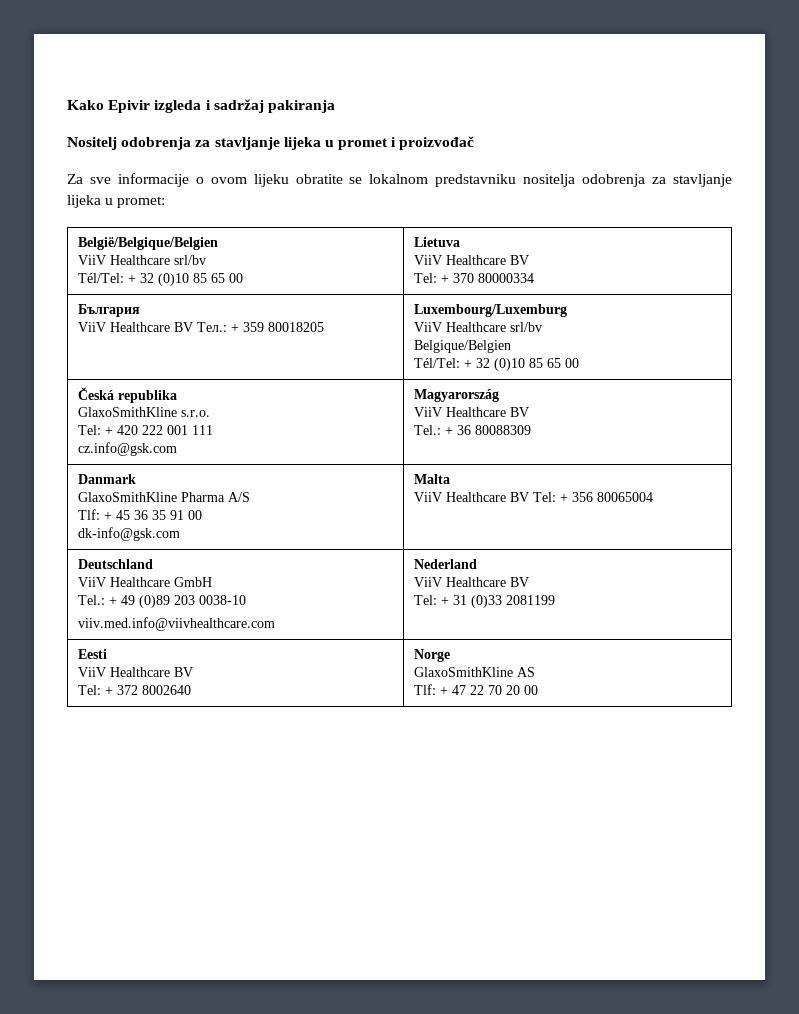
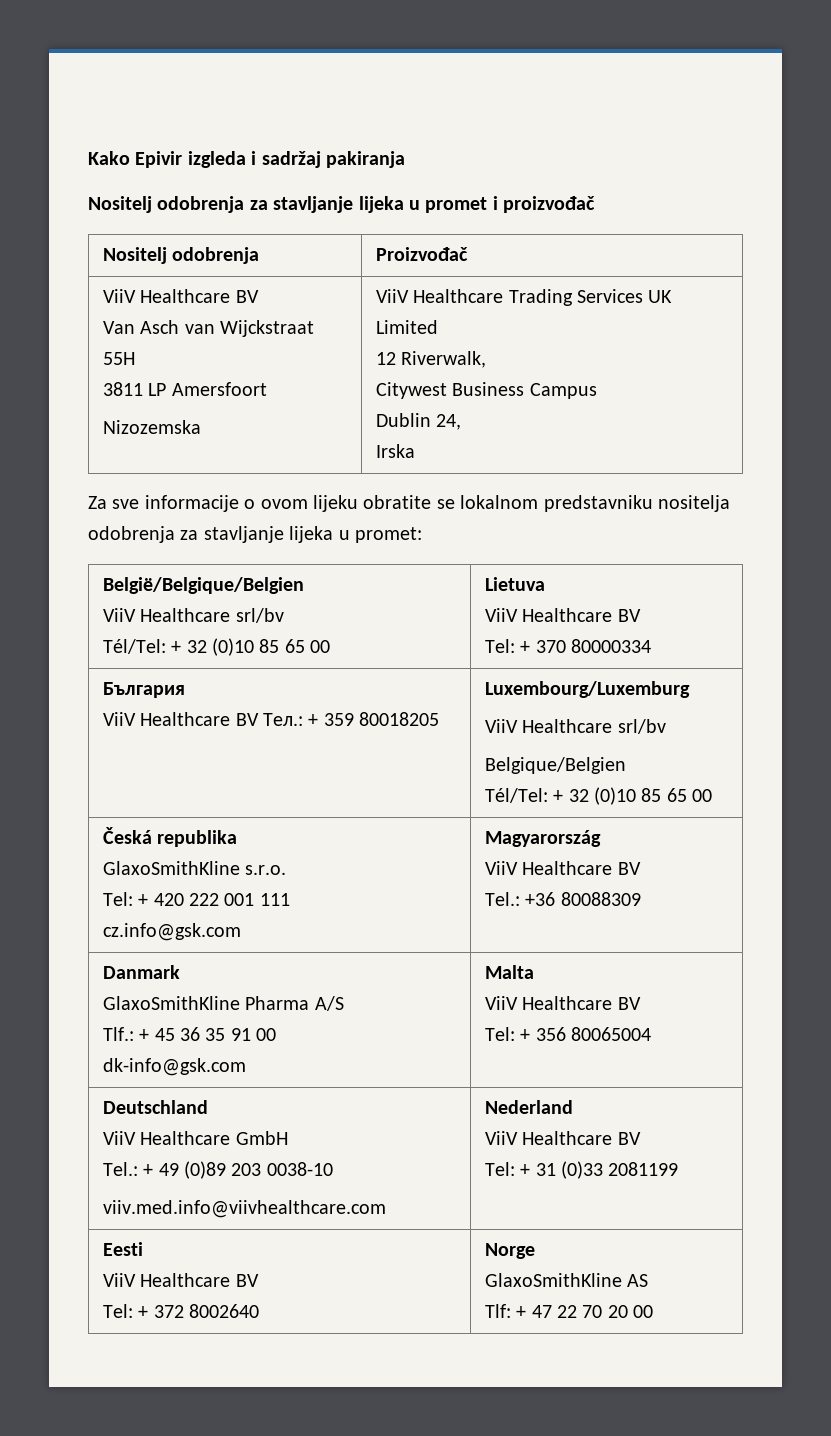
(475, 143) none -> [102,247,260,264] [375,247,468,261] [102,289,259,303] [102,320,315,337] [102,352,135,365] [102,382,267,396] [102,420,201,434] [375,289,673,306] [375,320,438,334] [375,351,487,368] [375,382,597,399] [375,413,462,430] [375,444,415,458] // Nositelj odobrenja | Proizvođač // ViiV Healthcare BV // Van Asch van Wijckstraat 55H // 3811 LP Amersfoort // Nizozemska | ViiV Healthcare Trading Services UK Limited // 12 Riverwalk, // Citywest Business Campus // Dublin 24, // Irska
[445,425,472,435] + 36 -> [525,892,556,906] +36
[78,509,101,520] Tlf: -> [102,1027,134,1041] Tlf.:
(530, 497) none -> (641, 1003) //

